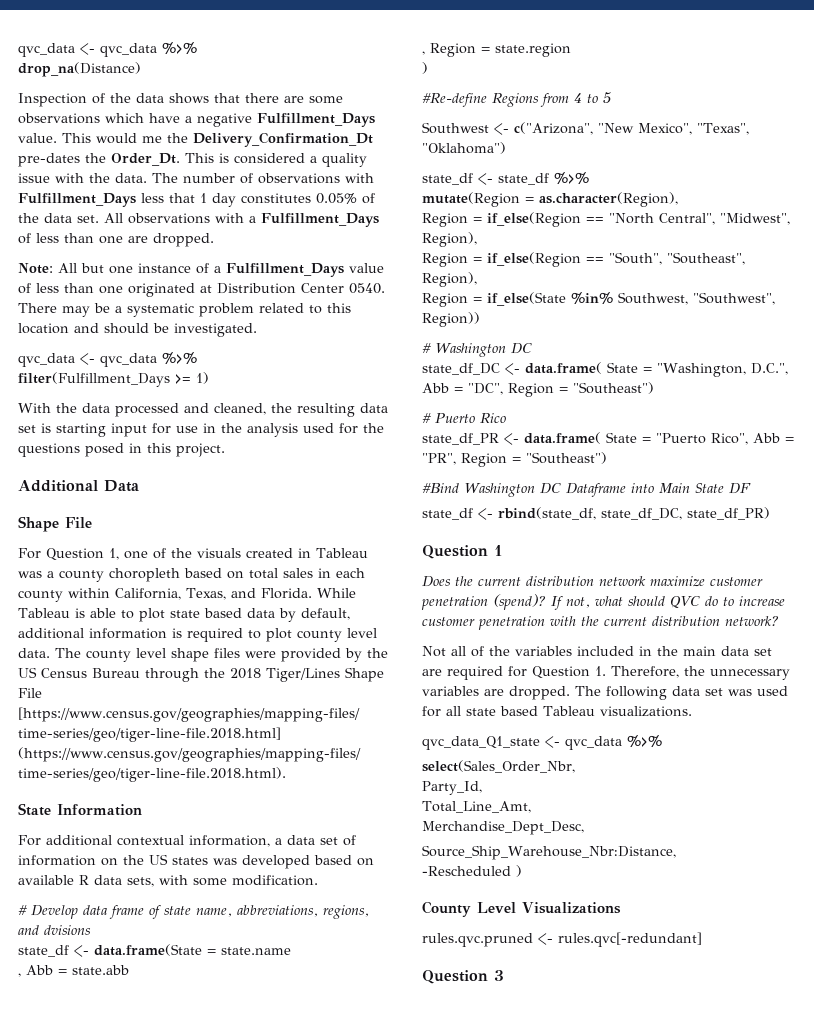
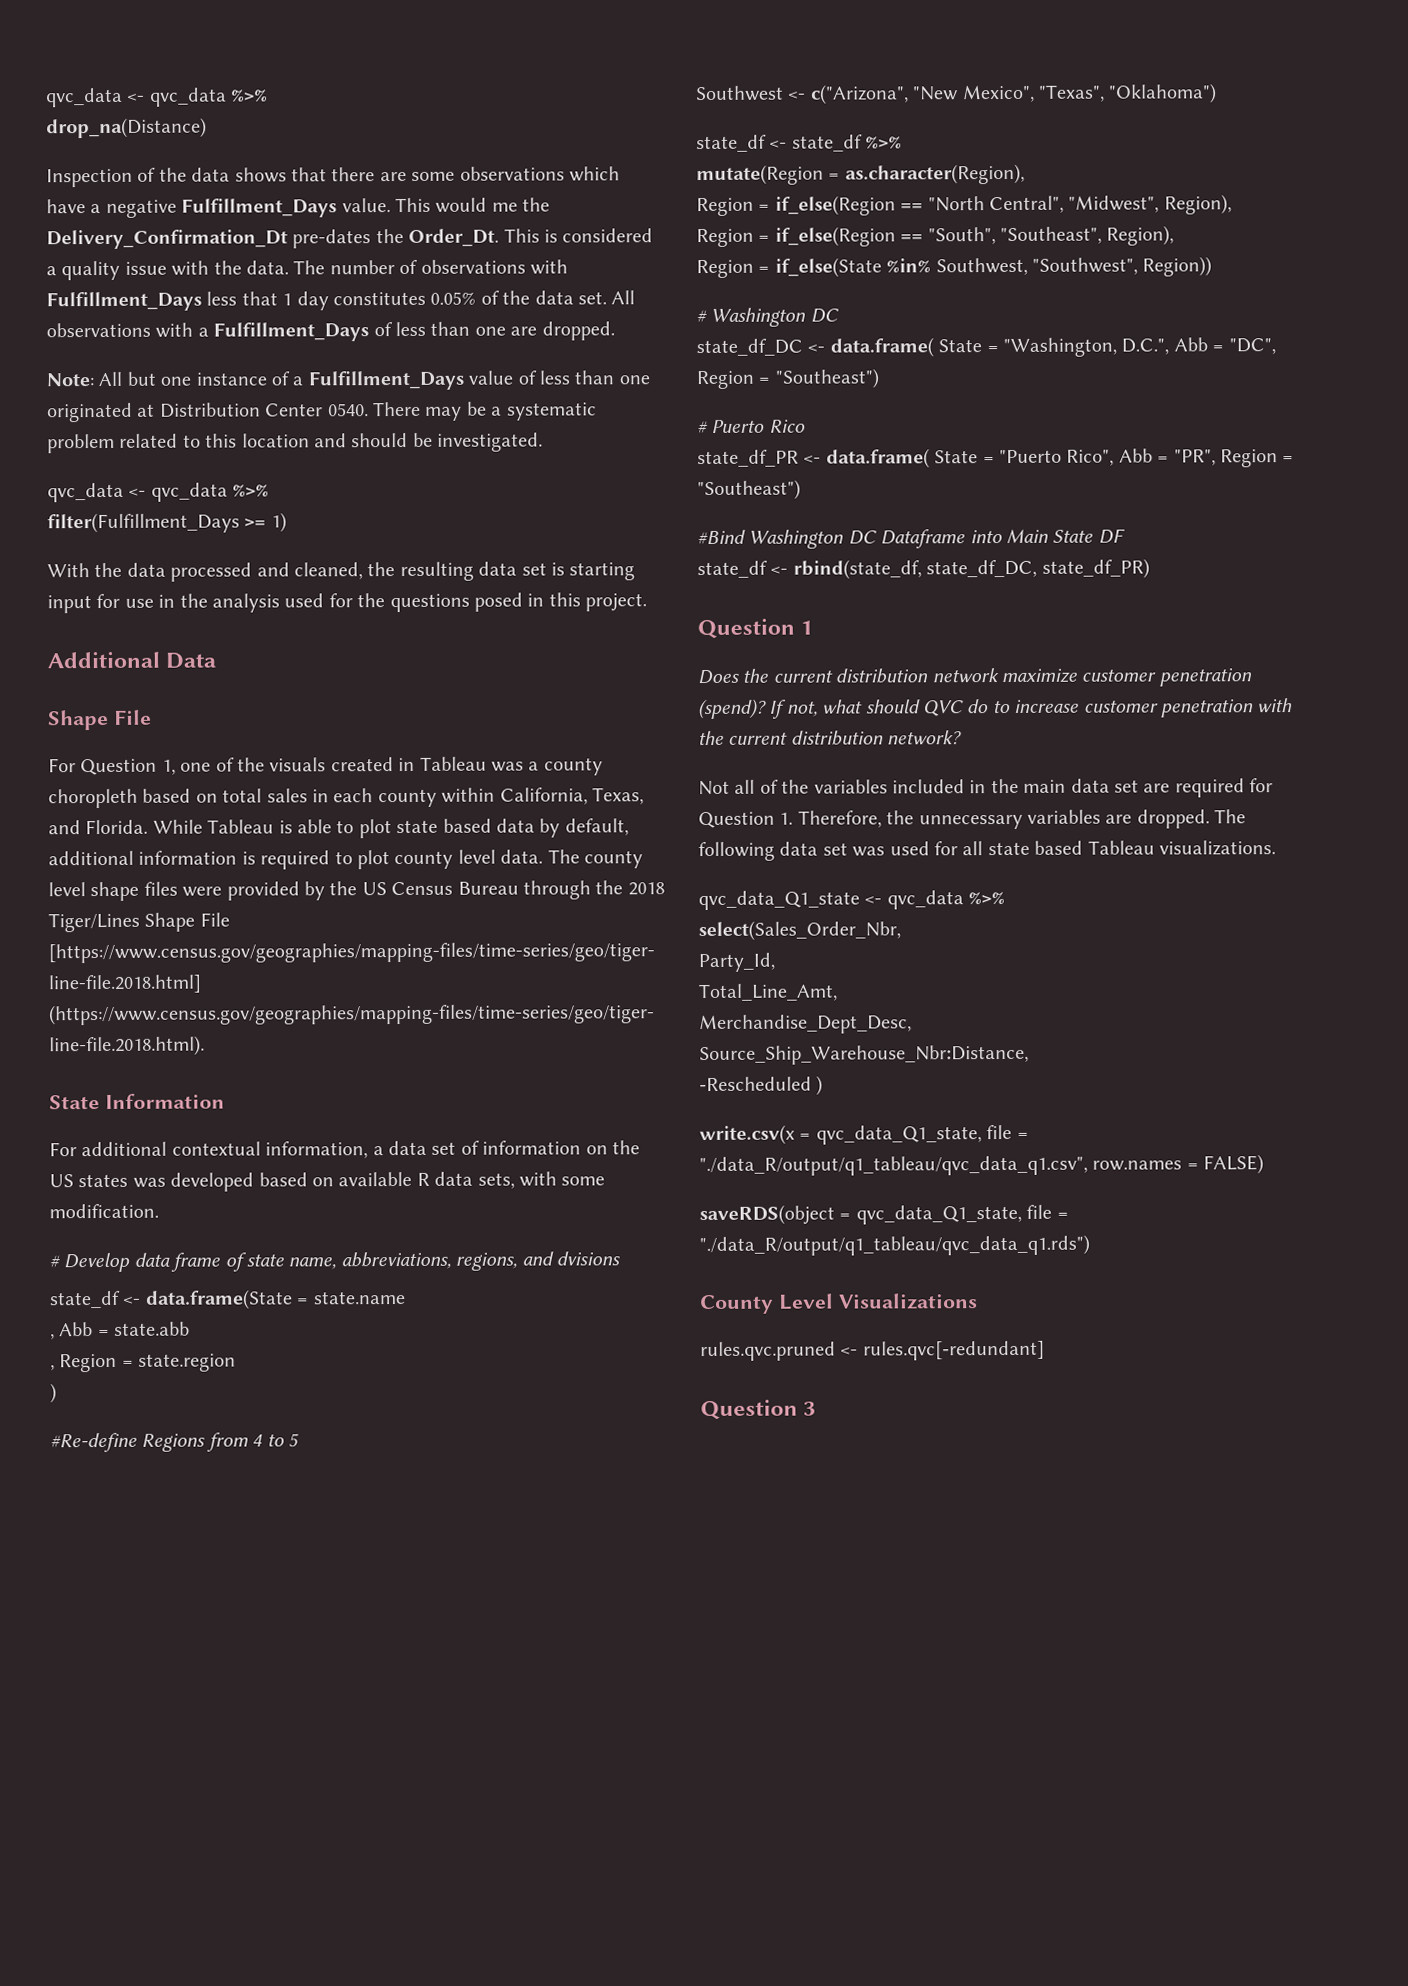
(522, 871) none -> [699,1124,1029,1146] [699,1154,1265,1177] [699,1204,1069,1226] [699,1234,1090,1257] // write.csv(x = qvc_data_Q1_state, file = "./data_R/output/q1_tableau/qvc_data_q1.csv", row.names = FALSE) // saveRDS(object = qvc_data_Q1_state, file = "./data_R/output/q1_tableau/qvc_data_q1.rds")

